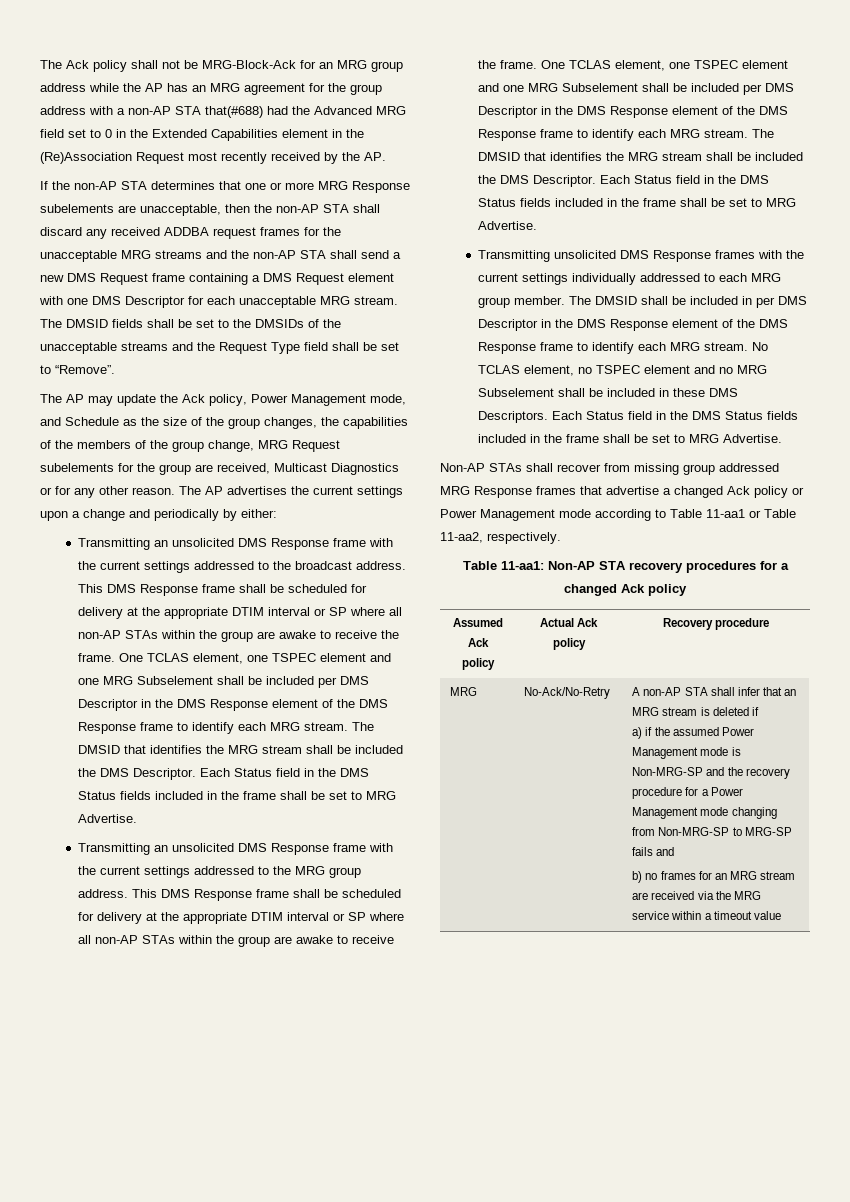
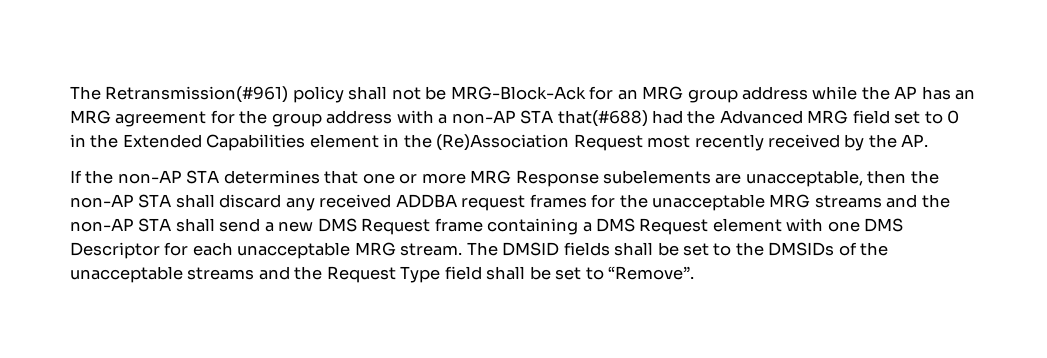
[40,60,89,69] The Ack -> [70,86,289,103] The Retransmission(#961)
[40,394,406,406] [40,417,408,429] [40,440,340,452] [40,463,399,475] [40,486,403,498] [40,509,277,521] [78,538,394,550] [78,561,407,573] [78,584,368,596] [78,607,403,619] [78,630,400,642] [78,653,392,664] [78,676,370,688] [78,699,389,711] [78,722,375,734] [78,745,404,754] [78,768,370,780] [78,791,397,800] [78,814,138,823] [78,843,394,855] [78,866,362,878] [78,889,402,901] [78,912,405,924] [78,935,395,947] [478,60,789,71] [478,83,795,95] [478,106,789,118] [478,129,775,141] [478,152,804,161] [478,175,770,187] [478,198,797,207] [478,221,538,230] [478,250,805,262] [478,273,782,285] [478,296,808,308] [478,319,789,331] [478,342,769,354] [478,365,768,376] [478,388,739,397] [478,411,799,423] [478,434,783,443] [440,463,779,475] [440,486,804,498] [440,509,796,521] [440,532,561,544] [462,561,789,573] [564,584,687,596] [452,618,503,627] [467,638,489,647] [461,658,495,670] [539,618,599,627] [552,638,586,650] [662,618,770,630] [450,687,478,696] [524,687,611,699] [632,687,796,696] [632,707,759,716] [632,727,754,739] [632,747,741,759] [632,767,790,779] [632,787,743,799] [632,807,777,819] [632,827,792,836] [632,847,675,856] [632,871,795,883] [632,891,761,900] [632,911,781,920] // The AP may update the Ack policy, Power Management mode, and Schedule as the size of the group changes, the capabilities of the members of the group change, MRG Request subelements for the group are received, Multicast Diagnostics or for any other reason. The AP advertises the current settings upon a change and periodically by either: // Transmitting an unsolicited DMS Response frame with the current settings addressed to the broadcast address. This DMS Response frame shall be scheduled for delivery at the appropriate DTIM interval or SP where all non-AP STAs within the group are awake to receive the frame. One TCLAS element, one TSPEC element and one MRG Subselement shall be included per DMS Descriptor in the DMS Response element of the DMS Response frame to identify each MRG stream. The DMSID that identifies the MRG stream shall be included the DMS Descriptor. Each Status field in the DMS Status fields included in the frame shall be set to MRG Advertise. // Transmitting an unsolicited DMS Response frame with the current settings addressed to the MRG group address. This DMS Response frame shall be scheduled for delivery at the appropriate DTIM interval or SP where all non-AP STAs within the group are awake to receive the frame. One TCLAS element, one TSPEC element and one MRG Subselement shall be included per DMS Descriptor in the DMS Response element of the DMS Response frame to identify each MRG stream. The DMSID that identifies the MRG stream shall be included the DMS Descriptor. Each Status field in the DMS Status fields included in the frame shall be set to MRG Advertise. // Transmitting unsolicited DMS Response frames with the current settings individually addressed to each MRG group member. The DMSID shall be included in per DMS Descriptor in the DMS Response element of the DMS Response frame to identify each MRG stream. No TCLAS element, no TSPEC element and no MRG Subselement shall be included in these DMS Descriptors. Each Status field in the DMS Status fields included in the frame shall be set to MRG Advertise. // Non-AP STAs shall recover from missing group addressed MRG Response frames that advertise a changed Ack policy or Power Management mode according to Table 11-aa1 or Table 11-aa2, respectively. // Table 11-aa1: Non-AP STA recovery procedures for a changed Ack policy // Assumed Ack policy | Actual Ack policy | Recovery procedure // MRG | No-Ack/No-Retry | A non-AP STA shall infer that an MRG stream is deleted if // a) if the assumed Power Management mode is Non-MRG-SP and the recovery procedure for a Power Management mode changing from Non-MRG-SP to MRG-SP fails and // b) no frames for an MRG stream are received via the MRG service within a timeout value -> (695, 273) none

